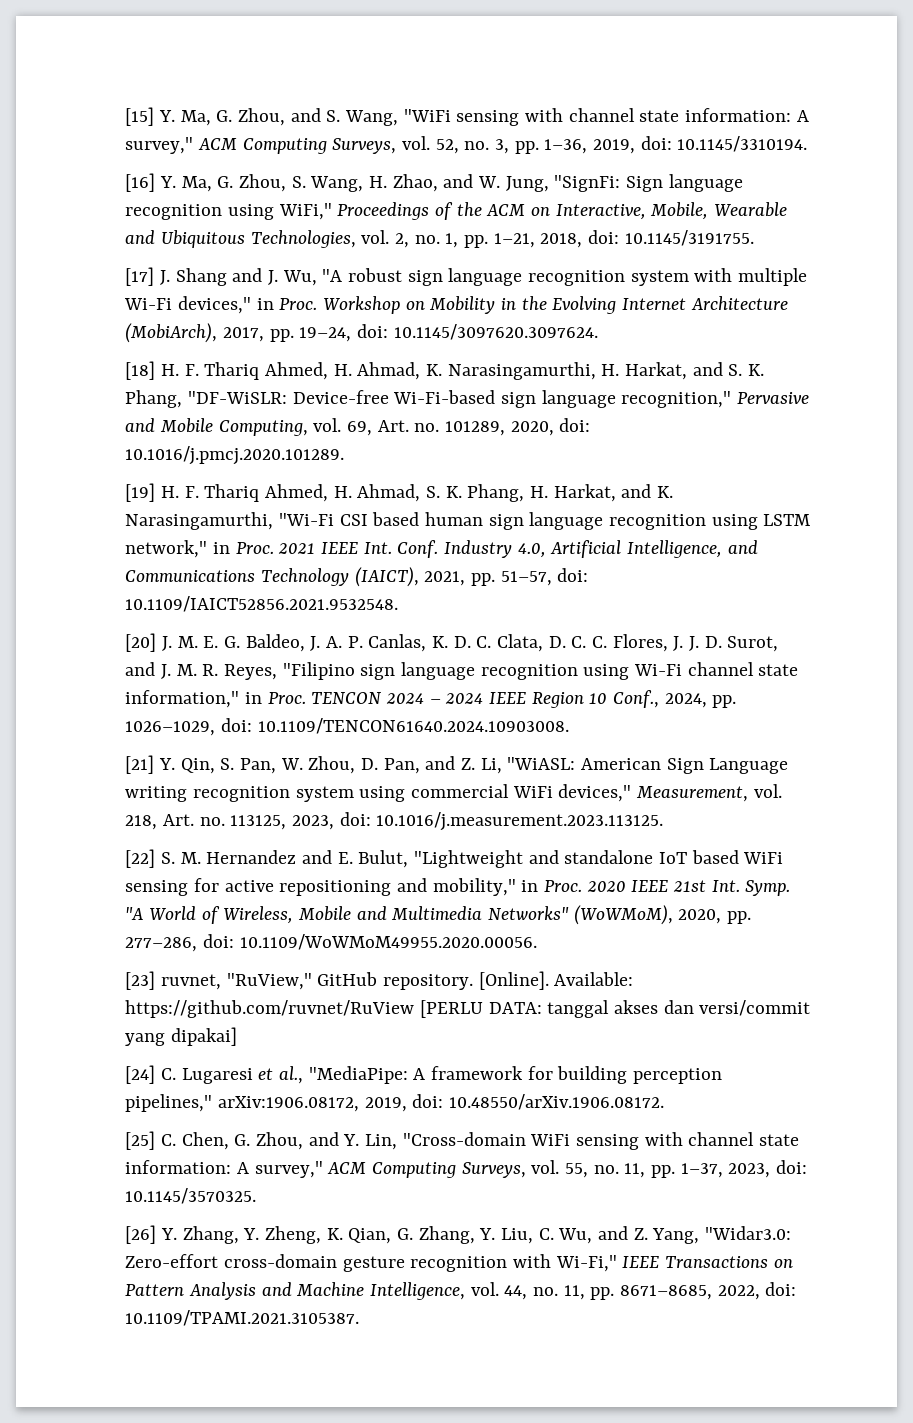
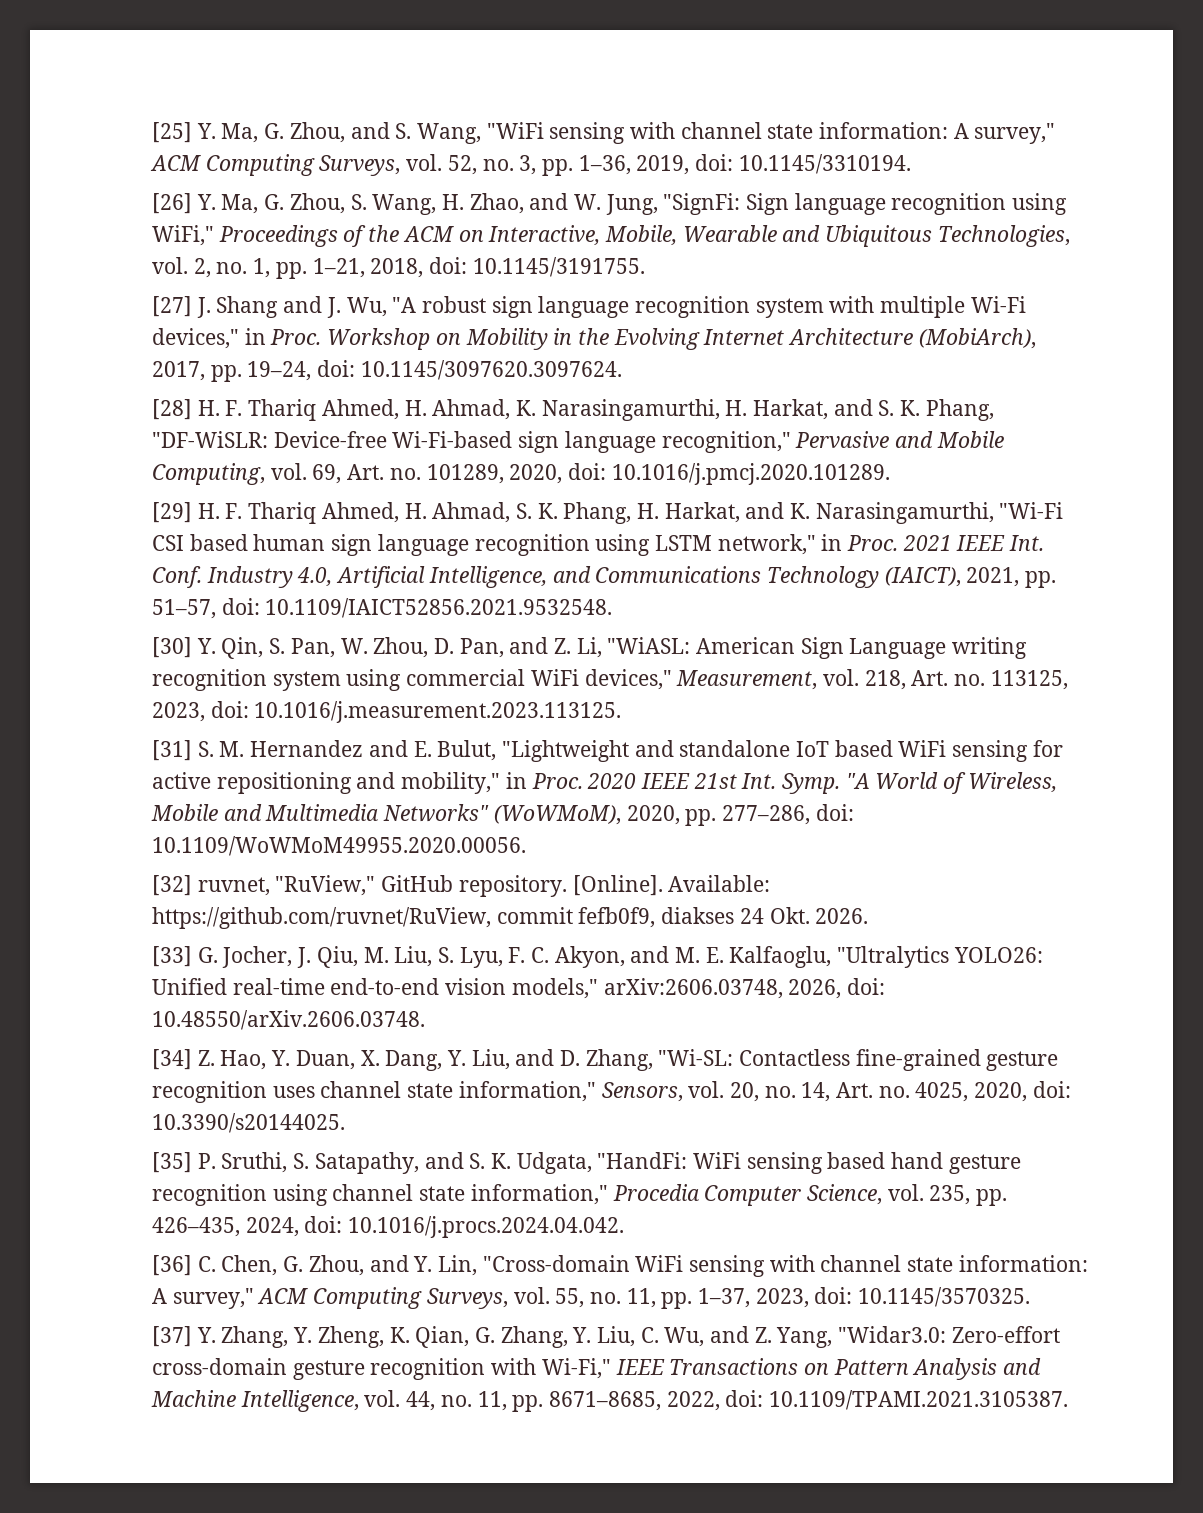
[125,107,155,126] [15] -> [152,122,193,143] [25]
[125,173,156,192] [16] -> [152,193,193,214] [26]
[125,267,155,286] [17] -> [152,296,193,317] [27]
[125,361,156,380] [18] -> [152,399,193,420] [28]
[125,483,156,502] [19] -> [152,502,193,523] [29]
[125,633,779,652] [125,662,799,680] [125,690,737,708] [125,718,569,736] [125,755,155,774] [20] J. M. E. G. Baldeo, J. A. P. Canlas, K. D. C. Clata, D. C. C. Flores, J. J. D. Surot, and J. M. R. Reyes, "Filipino sign language recognition using Wi-Fi channel state information," in Proc. TENCON 2024 – 2024 IEEE Region 10 Conf., 2024, pp. 1026–1029, doi: 10.1109/TENCON61640.2024.10903008. // [21] -> [152,637,193,658] [30]
[125,849,156,868] [22] -> [152,740,193,761] [31]
[125,971,156,990] [23] -> [152,875,193,896] [32]
[125,1000,811,1018] [125,1027,237,1046] [125,1065,722,1084] [125,1094,664,1112] [125,1131,156,1150] https://github.com/ruvnet/RuView [PERLU DATA: tanggal akses dan versi/commit yang dipakai] // [24] C. Lugaresi et al., "MediaPipe: A framework for building perception pipelines," arXiv:1906.08172, 2019, doi: 10.48550/arXiv.1906.08172. // [25] -> [152,907,869,929] [152,946,1043,968] [152,978,885,999] [152,1010,426,1030] [152,1049,1059,1071] [152,1081,1071,1103] [152,1113,346,1133] [152,1152,1021,1174] [152,1184,1007,1206] [152,1216,625,1238] [152,1255,193,1276] https://github.com/ruvnet/RuView, commit fefb0f9, diakses 24 Okt. 2026. // [33] G. Jocher, J. Qiu, M. Liu, S. Lyu, F. C. Akyon, and M. E. Kalfaoglu, "Ultralytics YOLO26: Unified real-time end-to-end vision models," arXiv:2606.03748, 2026, doi: 10.48550/arXiv.2606.03748. // [34] Z. Hao, Y. Duan, X. Dang, Y. Liu, and D. Zhang, "Wi-SL: Contactless fine-grained gesture recognition uses channel state information," Sensors, vol. 20, no. 14, Art. no. 4025, 2020, doi: 10.3390/s20144025. // [35] P. Sruthi, S. Satapathy, and S. K. Udgata, "HandFi: WiFi sensing based hand gesture recognition using channel state information," Procedia Computer Science, vol. 235, pp. 426–435, 2024, doi: 10.1016/j.procs.2024.04.042. // [36]
[125,1225,157,1244] [26] -> [152,1326,193,1347] [37]

